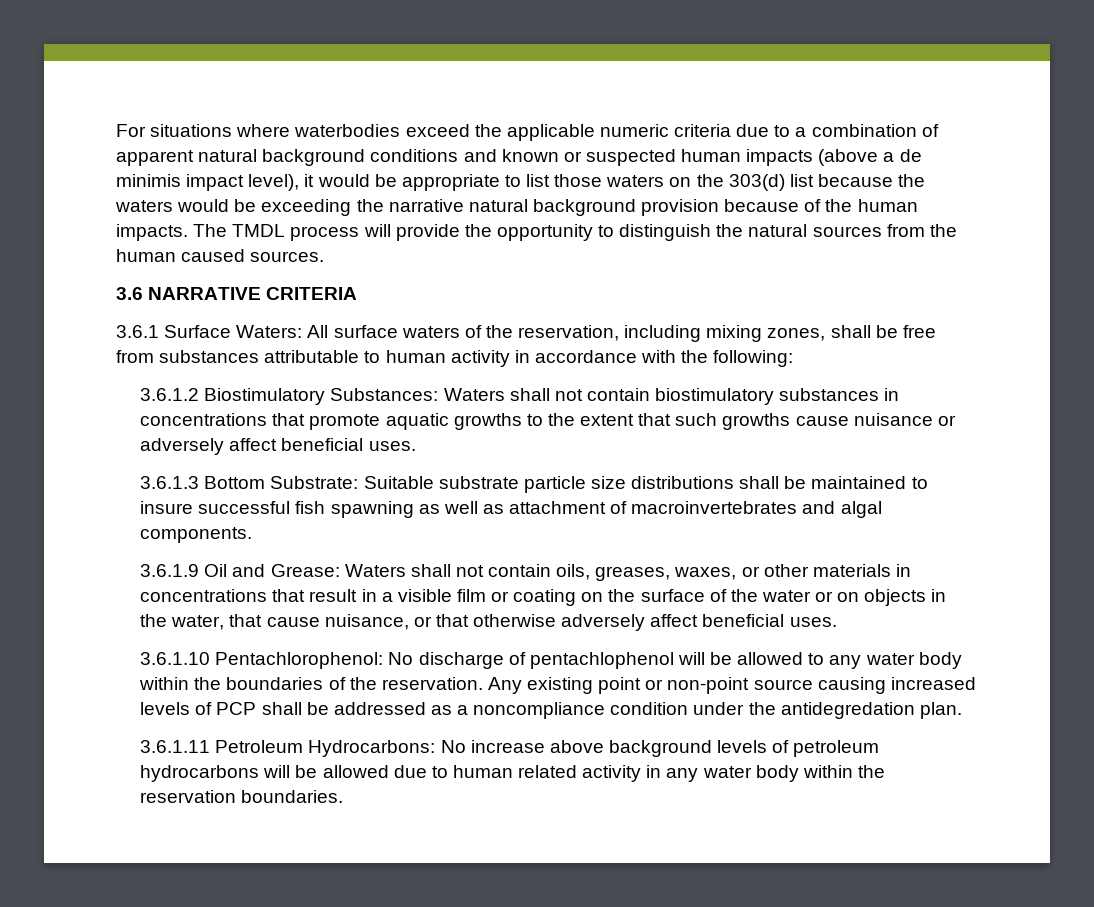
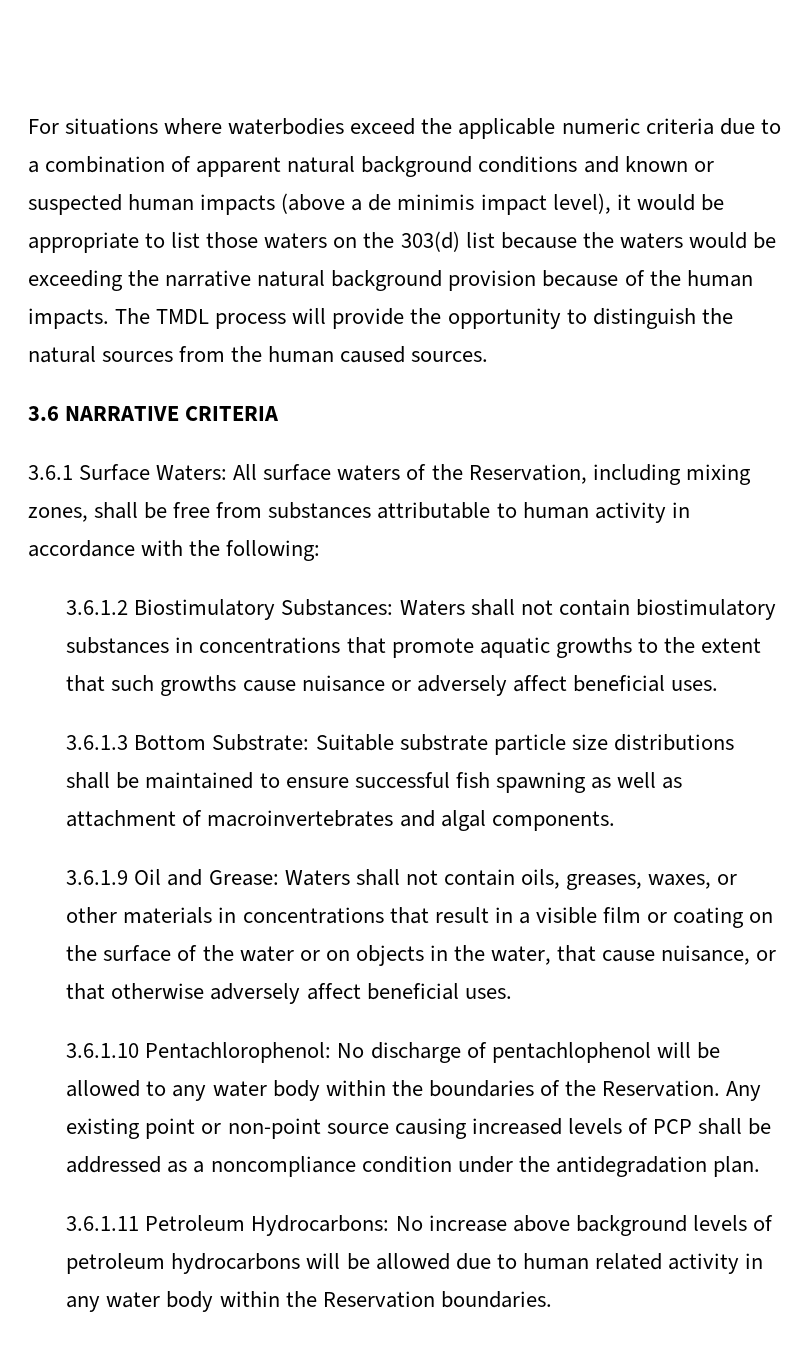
[518,325,620,341] reservation, -> [468,464,587,484] Reservation,
[140,501,194,514] insure -> [285,777,349,788] ensure
[381,677,483,690] reservation. -> [602,1080,721,1097] Reservation.
[780,702,915,719] antidegredation -> [555,1156,707,1177] antidegradation
[140,790,237,803] reservation -> [322,1291,435,1308] Reservation

